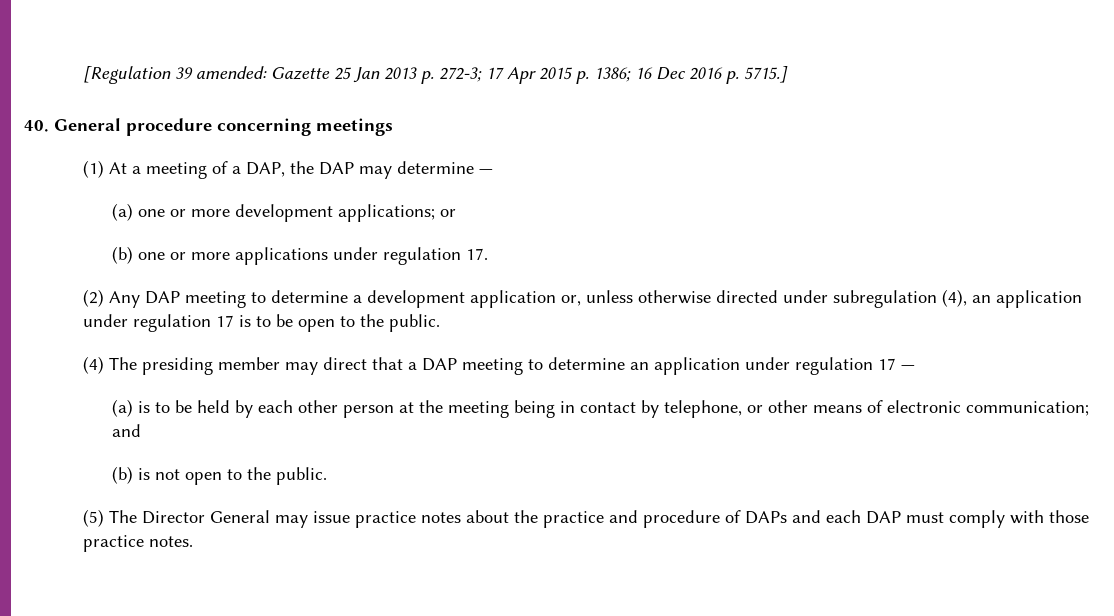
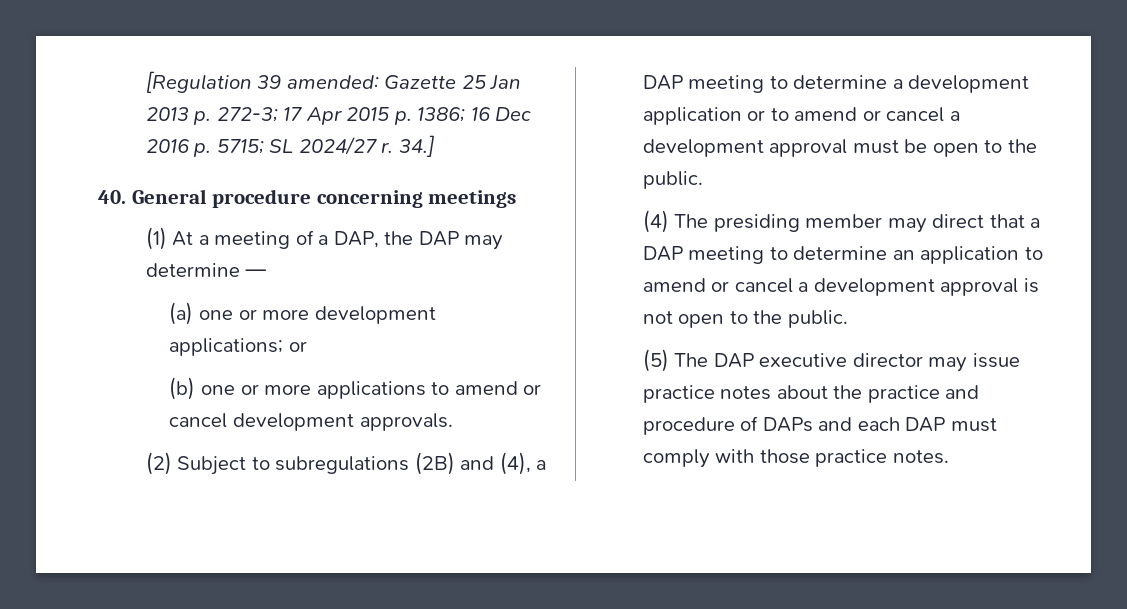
[743,66,788,83] 5715.] -> [216,135,435,157] 5715; SL 2024/27 r. 34.]
[333,247,489,265] [82,289,140,308] under regulation 17. // (2) Any -> [431,381,542,395] [169,413,453,431] [145,452,547,475] to amend or cancel development approvals. // (2) Subject to subregulations (2B) and (4), a
[560,289,1082,308] [82,314,271,332] or, unless otherwise directed under subregulation (4), an application under regulation 17 is to -> [747,107,960,122] [642,139,899,157] or to amend or cancel a development approval must
[744,357,915,375] [112,399,1090,418] [112,424,142,437] [112,466,134,484] under regulation 17 — // (a) is to be held by each other person at the meeting being in contact by telephone, or other means of electronic communication; and // (b) -> [1024,247,1043,260] [642,278,1019,296] to amend or cancel a development approval
[141,510,270,524] Director General -> [713,353,923,368] DAP executive director

